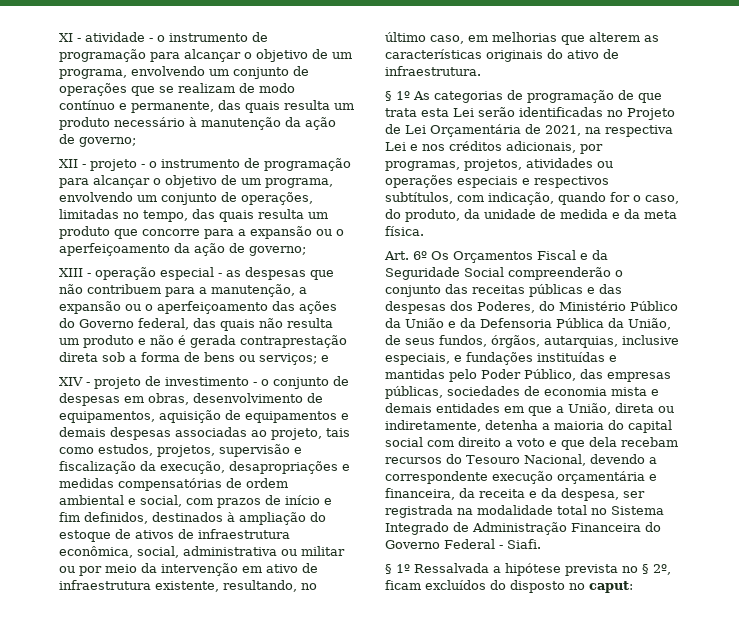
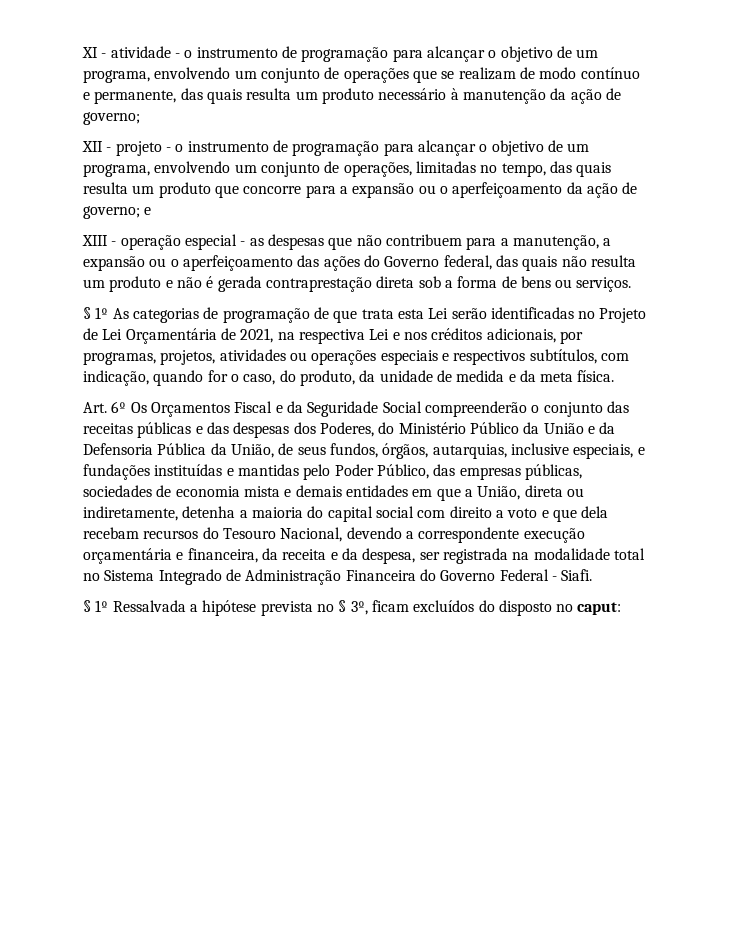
(306, 251) none -> [144,207,152,215] e
[259,353,329,365] [59,376,349,389] [59,393,323,406] [59,410,349,423] [59,427,350,440] [59,444,302,457] [59,461,350,474] [59,478,288,491] [59,495,332,508] [59,512,326,525] [59,529,290,542] [59,546,345,558] [59,563,318,576] [59,580,317,592] [385,32,659,45] [385,49,619,62] [385,66,481,76] serviços; e // XIV - projeto de investimento - o conjunto de despesas em obras, desenvolvimento de equipamentos, aquisição de equipamentos e demais despesas associadas ao projeto, tais como estudos, projetos, supervisão e fiscalização da execução, desapropriações e medidas compensatórias de ordem ambiental e social, com prazos de início e fim definidos, destinados à ampliação do estoque de ativos de infraestrutura econômica, social, administrativa ou militar ou por meio da intervenção em ativo de infraestrutura existente, resultando, no último caso, em melhorias que alterem as características originais do ativo de infraestrutura. -> [576,277,632,292] serviços.
[653,564,671,575] 2º, -> [350,601,368,615] 3º,

